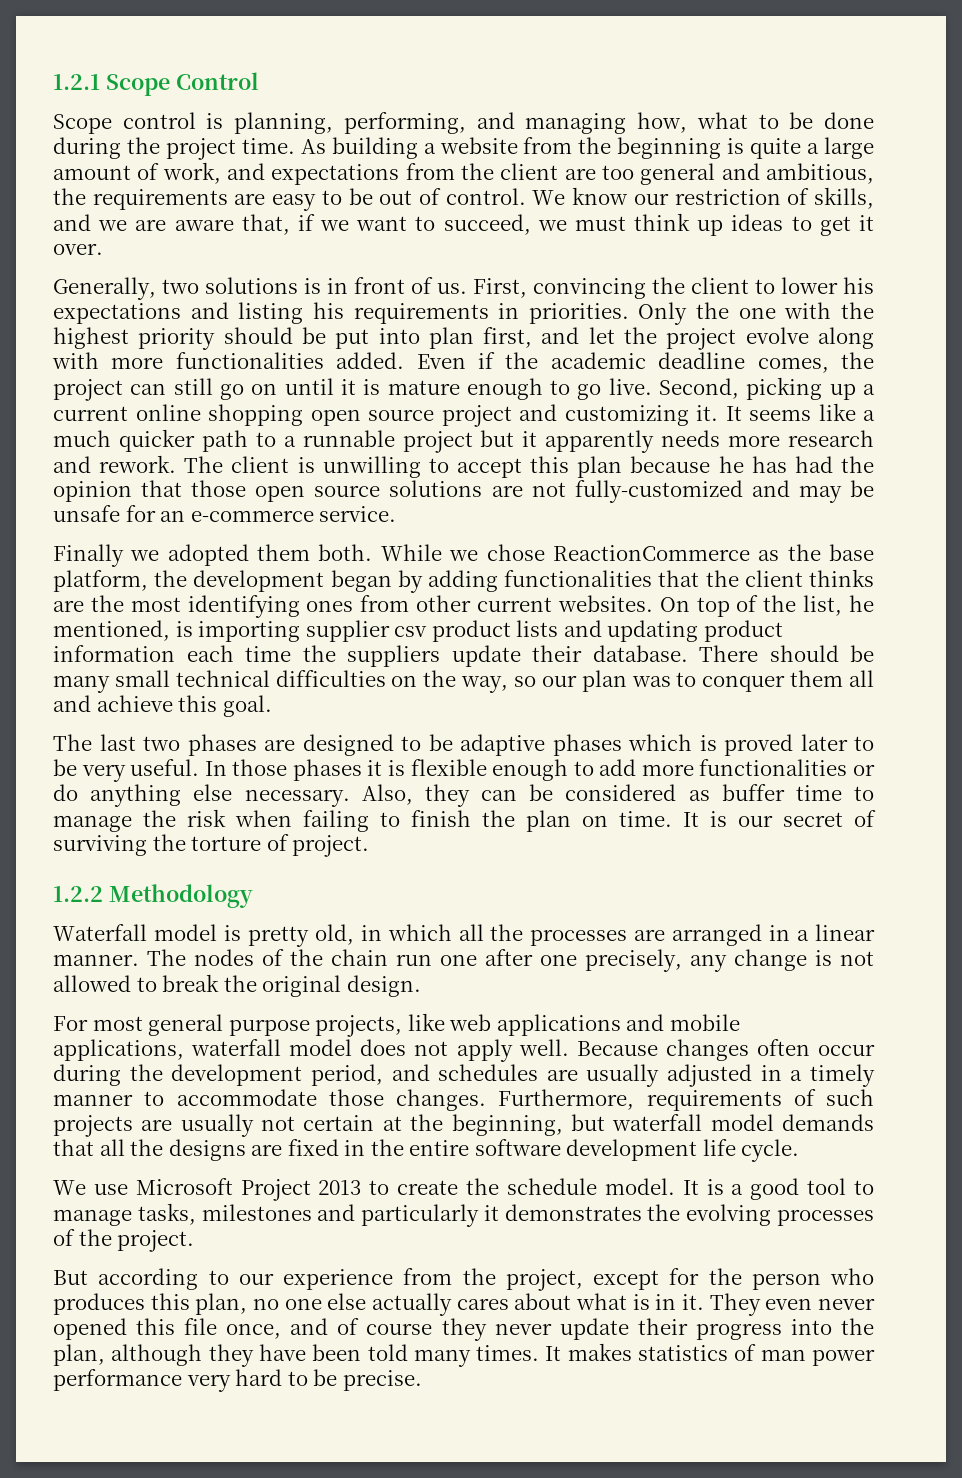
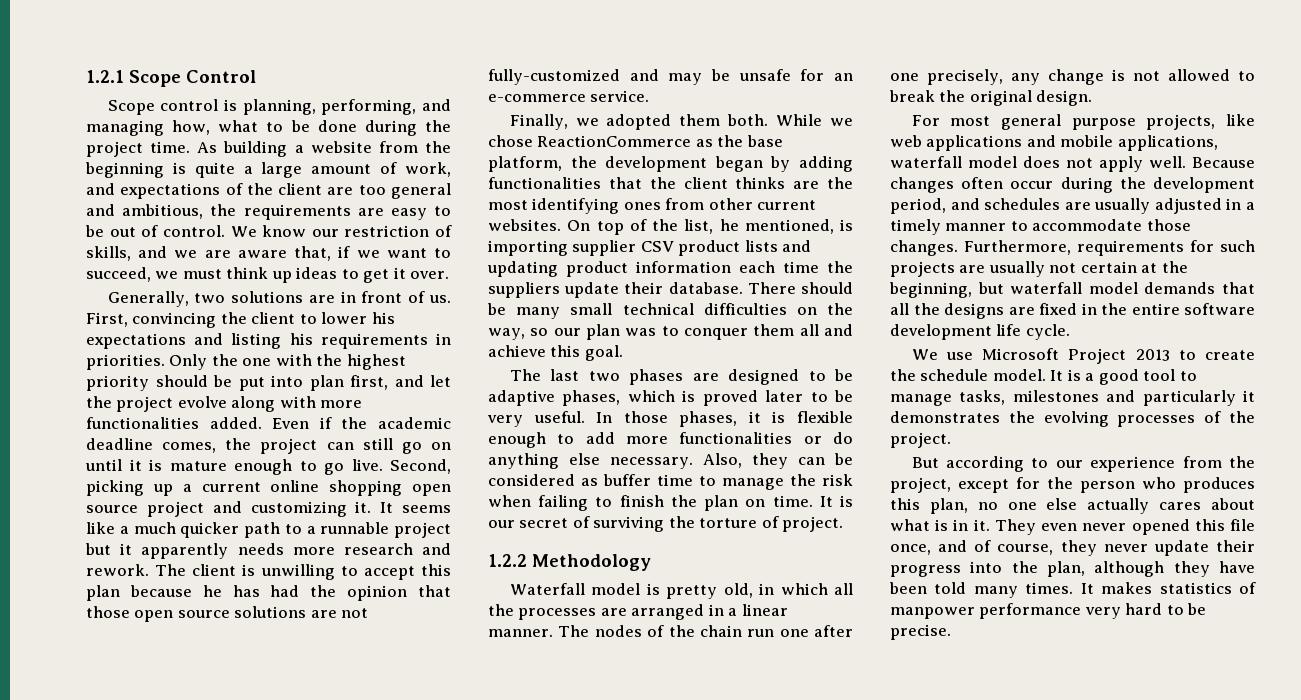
[405,163,455,180] from -> [225,183,243,195] of
[304,278,321,294] is -> [308,295,335,303] are
[53,544,124,567] Finally -> [509,114,568,130] Finally,
[394,626,428,637] csv -> [640,241,674,252] CSV
[552,734,622,756] phases -> [562,390,621,406] phases,
[292,759,362,781] phases -> [679,411,738,427] phases,
[793,1089,816,1106] of -> [1190,240,1214,252] for
[366,1323,433,1335] course -> [997,544,1054,555] course,
[760,1349,875,1366] man power -> [890,607,975,619] manpower

